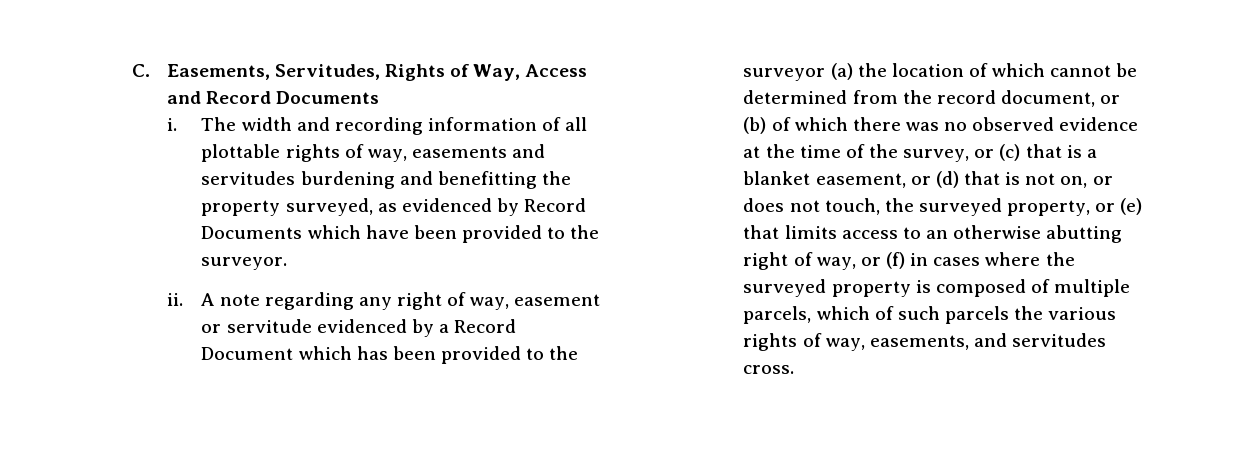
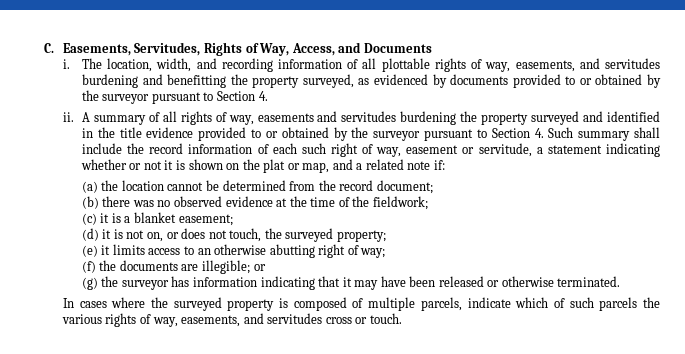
[525,64,588,77] [166,91,271,104] Access and Record -> [291,42,362,56] Access, and
[241,117,292,131] width -> [107,58,192,72] location, width,
[411,146,507,158] easements -> [515,60,575,72] easements,
[524,198,587,212] [201,225,600,243] [201,257,288,270] [166,292,392,310] Record Documents which have been provided to the surveyor. // ii. A note regarding any -> [450,74,662,88] [81,90,268,104] [62,111,660,125] [81,127,661,141] [81,143,326,154] documents provided to or obtained by the surveyor pursuant to Section 4. // ii. A summary of all rights of way, easements and servitudes burdening the property surveyed and identified in the title evidence provided to or obtained by the surveyor pursuant to Section 4. Such summary shall include the record information of each such
[226,319,517,337] [201,346,579,364] [743,68,826,81] servitude evidenced by a Record Document which has been provided to the surveyor -> [478,143,660,157] [80,159,445,173] servitude, a statement indicating whether or not it is shown on the plat or map, and a related note if: //
[968,63,1046,77] of which -> (164, 185) none
[1000,90,1121,107] [743,117,848,134] document, or (b) of which -> [376,180,433,194] [81,196,99,209] document; // (b)
[903,144,1097,162] [743,171,1000,188] survey, or (c) that is a blanket easement, or (d) that -> [372,196,428,210] [81,212,233,226] [81,228,112,241] fieldwork; // (c) it is a blanket easement; // (d) it
[1007,198,1143,216] [743,225,780,239] property, or (e) that -> [336,230,386,242] [81,245,111,257] property; // (e) it
[816,252,929,270] way, or (f) in -> [360,248,386,258] [81,260,266,274] [81,276,621,290] [62,298,74,308] way; // (f) the documents are illegible; or // (g) the surveyor has information indicating that it may have been released or otherwise terminated. // In
(812, 315) none -> [467,297,511,308] indicate
[743,365,795,374] cross. -> [325,313,402,324] cross or touch.

